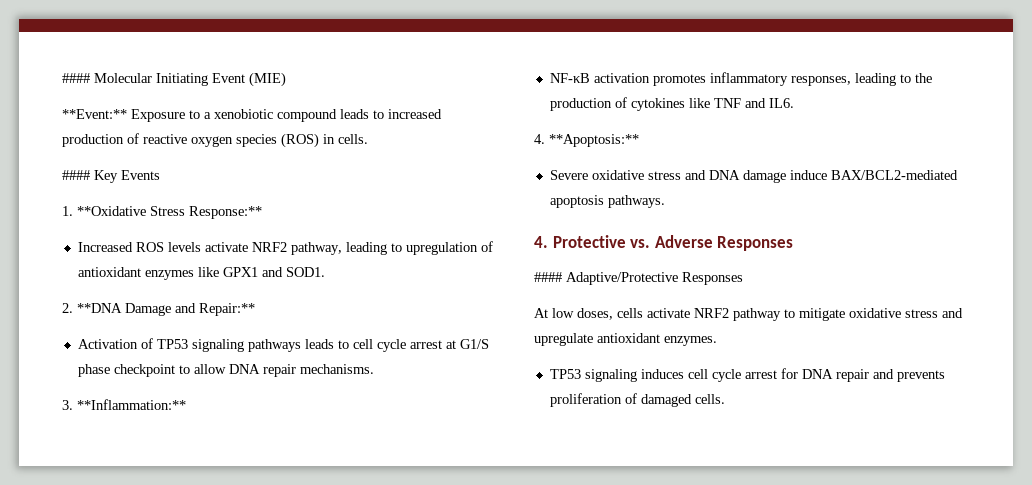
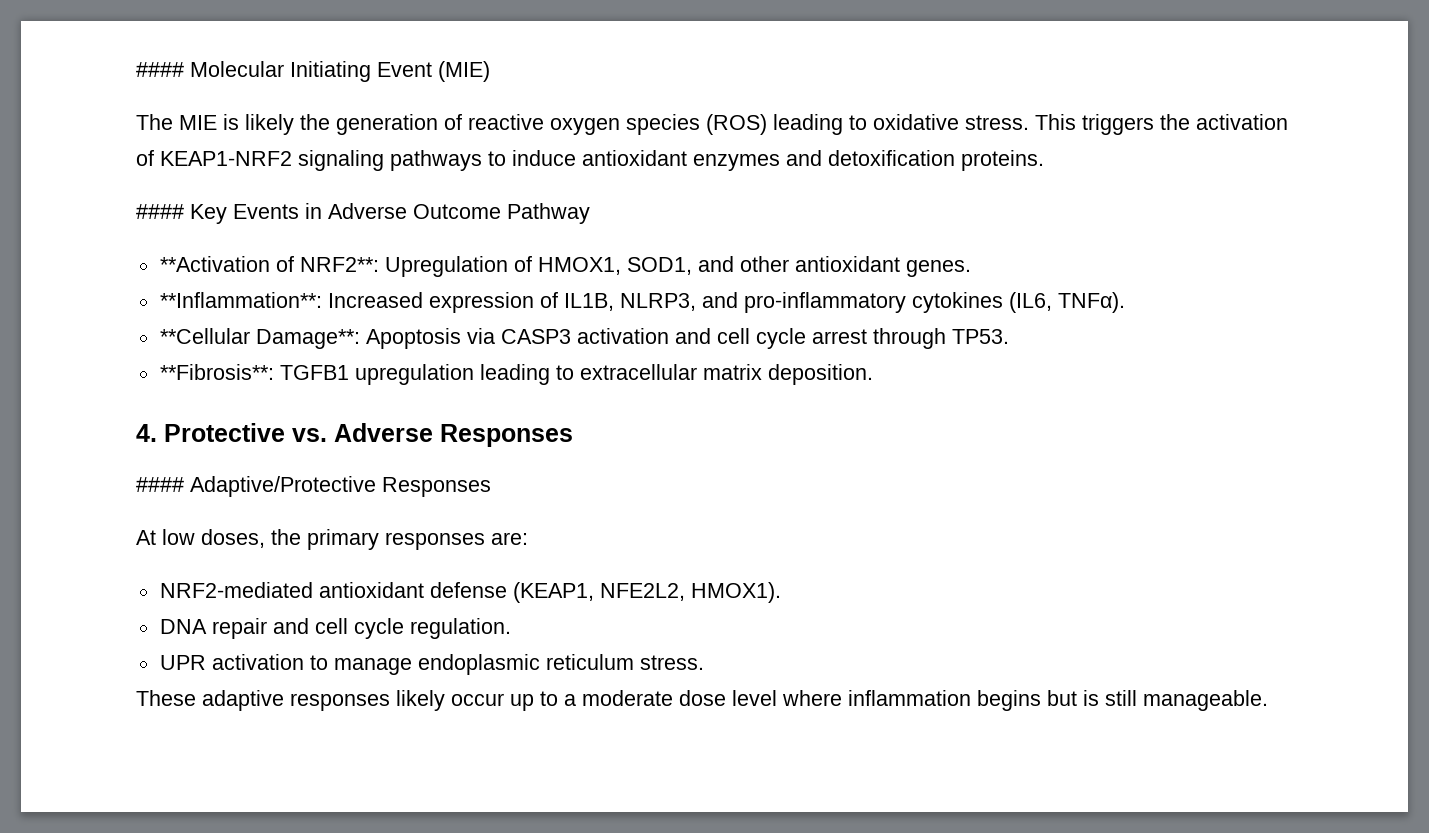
[62,109,442,122] [62,134,124,147] **Event:** Exposure to a xenobiotic compound leads to increased production -> [136,114,438,135] The MIE is likely the generation
[323,134,368,144] [62,170,160,183] [62,206,262,219] [77,241,493,255] [77,267,325,280] [62,303,255,316] [77,338,489,352] [77,364,374,377] [62,399,186,410] [549,72,932,86] [549,97,794,111] [534,134,639,147] [549,170,958,183] [549,195,665,208] in cells. // #### Key Events // 1. **Oxidative Stress Response:** // Increased ROS levels activate NRF2 pathway, leading to upregulation of antioxidant enzymes like GPX1 and SOD1. // 2. **DNA Damage and Repair:** // Activation of TP53 signaling pathways leads to cell cycle arrest at G1/S phase checkpoint to allow DNA repair mechanisms. // 3. **Inflammation:** // NF-κB activation promotes inflammatory responses, leading to the production of cytokines like TNF and IL6. // 4. **Apoptosis:** // Severe oxidative stress and DNA damage induce BAX/BCL2-mediated apoptosis pathways. -> [773,114,1288,135] [136,150,1044,171] [136,203,590,224] [159,256,971,277] [159,292,1125,313] [159,328,1009,349] [159,364,873,385] leading to oxidative stress. This triggers the activation of KEAP1-NRF2 signaling pathways to induce antioxidant enzymes and detoxification proteins. // #### Key Events in Adverse Outcome Pathway // **Activation of NRF2**: Upregulation of HMOX1, SOD1, and other antioxidant genes. // **Inflammation**: Increased expression of IL1B, NLRP3, and pro-inflammatory cytokines (IL6, TNFα). // **Cellular Damage**: Apoptosis via CASP3 activation and cell cycle arrest through TP53. // **Fibrosis**: TGFB1 upregulation leading to extracellular matrix deposition.
[617,308,963,321] [534,333,717,346] [549,368,945,382] [549,393,725,407] cells activate NRF2 pathway to mitigate oxidative stress and upregulate antioxidant enzymes. // TP53 signaling induces cell cycle arrest for DNA repair and prevents proliferation of damaged cells. -> [271,529,528,550] [159,582,781,603] [159,618,511,639] [159,654,704,675] [136,690,1268,711] the primary responses are: // NRF2-mediated antioxidant defense (KEAP1, NFE2L2, HMOX1). // DNA repair and cell cycle regulation. // UPR activation to manage endoplasmic reticulum stress. // These adaptive responses likely occur up to a moderate dose level where inflammation begins but is still manageable.

